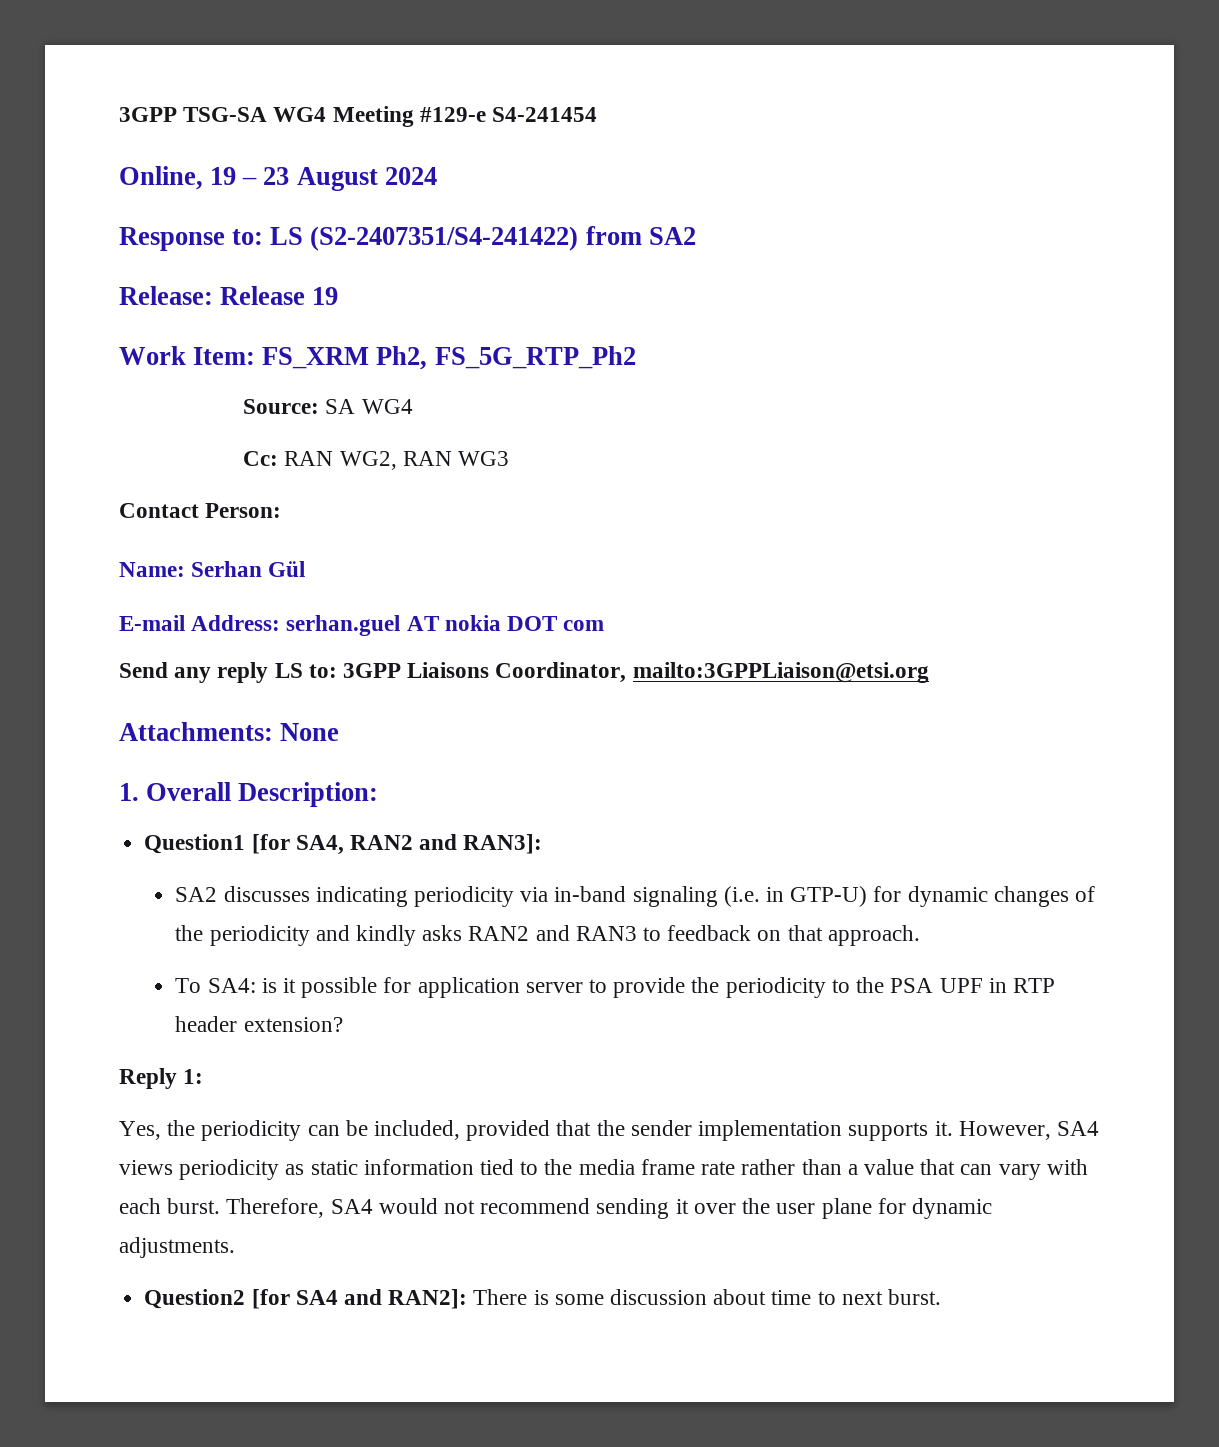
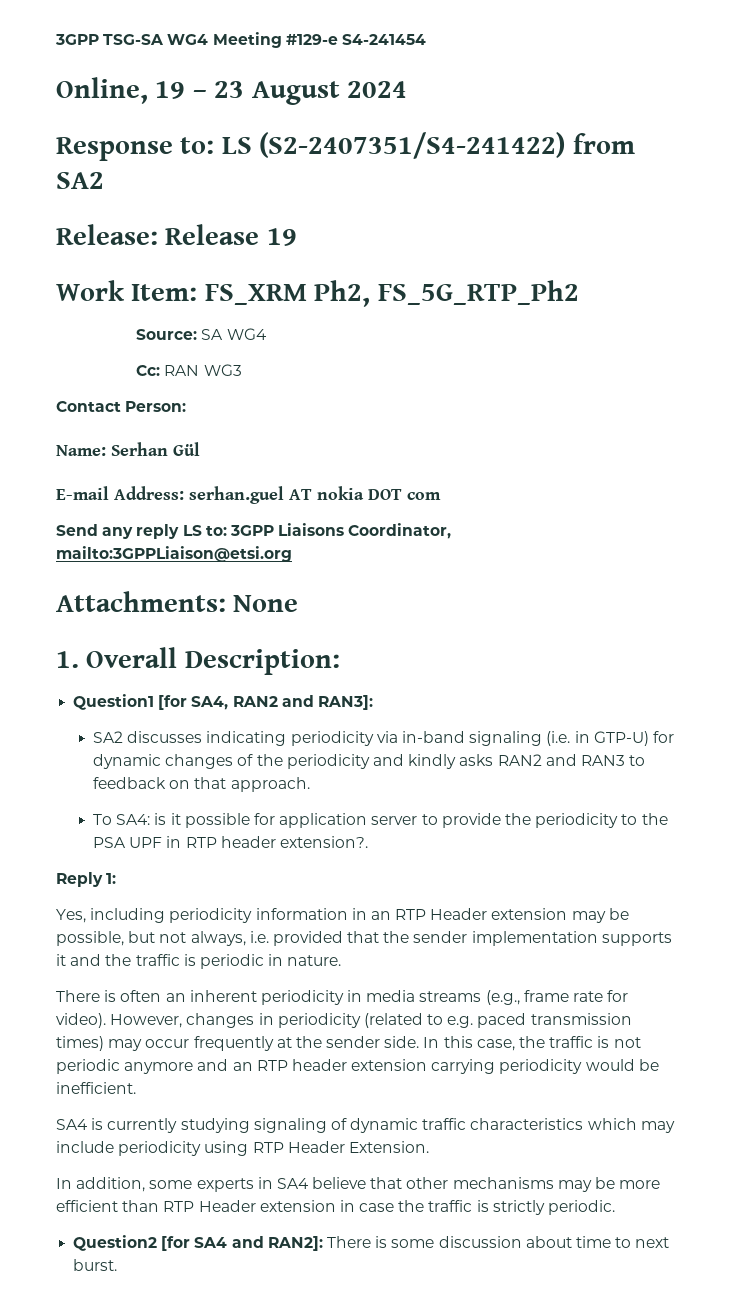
[339,451,452,470] WG2, RAN -> (200, 370) none
[243,1017,343,1032] extension? -> [280,836,369,848] extension?.
[167,1120,461,1141] the periodicity can be included, -> [90,908,629,923] [56,931,269,946] including periodicity information in an RTP Header extension may be possible, but not always, i.e.
[934,1121,1099,1140] [119,1159,1088,1180] [119,1198,992,1219] [119,1237,235,1258] it. However, SA4 views periodicity as static information tied to the media frame rate rather than a value that can vary with each burst. Therefore, SA4 would not recommend sending it over the user plane for dynamic adjustments. -> [56,954,342,969] [56,990,629,1005] [56,1013,632,1028] [56,1036,641,1051] [56,1059,659,1074] [56,1082,136,1094] [56,1118,675,1133] [56,1141,429,1156] [56,1177,661,1192] [56,1200,616,1215] it and the traffic is periodic in nature. // There is often an inherent periodicity in media streams (e.g., frame rate for video). However, changes in periodicity (related to e.g. paced transmission times) may occur frequently at the sender side. In this case, the traffic is not periodic anymore and an RTP header extension carrying periodicity would be inefficient. // SA4 is currently studying signaling of dynamic traffic characteristics which may include periodicity using RTP Header Extension. // In addition, some experts in SA4 believe that other mechanisms may be more efficient than RTP Header extension in case the traffic is strictly periodic.

